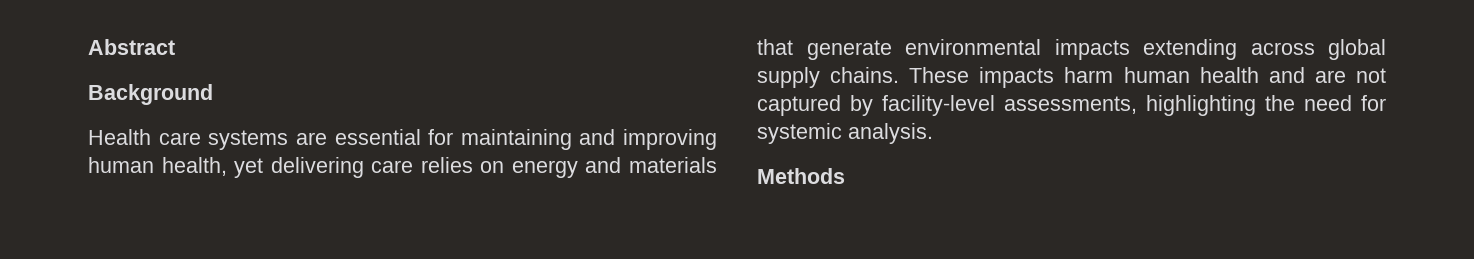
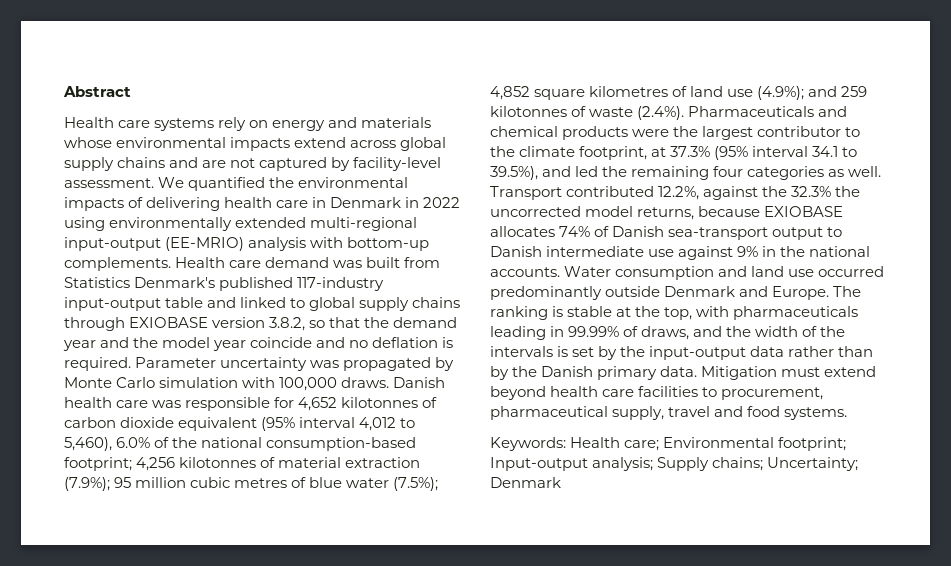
[88,84,213,105] // Background -> (131, 91) none
[295,129,717,150] [88,157,473,178] are essential for maintaining and improving human health, yet delivering care relies -> [218,117,247,131] rely
[757,39,1237,60] that generate environmental impacts extending -> [64,137,347,151] whose environmental impacts extend
[830,67,1259,88] chains. These impacts harm human health -> [117,157,166,168] chains
[1004,95,1386,116] [757,123,933,144] [757,168,845,184] assessments, highlighting the need for systemic analysis. // Methods -> [64,177,409,191] [64,197,461,211] [64,217,418,231] [64,237,430,251] [64,257,441,271] [64,277,385,291] [64,297,461,311] [64,317,458,331] [63,337,454,351] [64,357,455,371] [64,377,446,391] [64,397,438,411] [64,417,416,431] [64,437,417,451] [64,457,421,471] [64,477,439,491] [490,86,868,100] [490,106,848,120] [490,126,861,140] [490,146,858,160] [490,166,882,180] [490,186,861,200] [490,206,844,220] [490,226,843,240] [490,246,871,260] [490,266,885,280] [490,286,862,300] [490,306,859,320] [490,326,846,340] [490,346,874,360] [490,366,877,380] [490,386,824,400] [490,406,848,420] [490,437,847,451] [490,457,859,471] [490,477,561,488] assessment. We quantified the environmental impacts of delivering health care in Denmark in 2022 using environmentally extended multi-regional input-output (EE-MRIO) analysis with bottom-up complements. Health care demand was built from Statistics Denmark's published 117-industry input-output table and linked to global supply chains through EXIOBASE version 3.8.2, so that the demand year and the model year coincide and no deflation is required. Parameter uncertainty was propagated by Monte Carlo simulation with 100,000 draws. Danish health care was responsible for 4,652 kilotonnes of carbon dioxide equivalent (95% interval 4,012 to 5,460), 6.0% of the national consumption-based footprint; 4,256 kilotonnes of material extraction (7.9%); 95 million cubic metres of blue water (7.5%); 4,852 square kilometres of land use (4.9%); and 259 kilotonnes of waste (2.4%). Pharmaceuticals and chemical products were the largest contributor to the climate footprint, at 37.3% (95% interval 34.1 to 39.5%), and led the remaining four categories as well. Transport contributed 12.2%, against the 32.3% the uncorrected model returns, because EXIOBASE allocates 74% of Danish sea-transport output to Danish intermediate use against 9% in the national accounts. Water consumption and land use occurred predominantly outside Denmark and Europe. The ranking is stable at the top, with pharmaceuticals leading in 99.99% of draws, and the width of the intervals is set by the input-output data rather than by the Danish primary data. Mitigation must extend beyond health care facilities to procurement, pharmaceutical supply, travel and food systems. // Keywords: Health care; Environmental footprint; Input-output analysis; Supply chains; Uncertainty; Denmark

